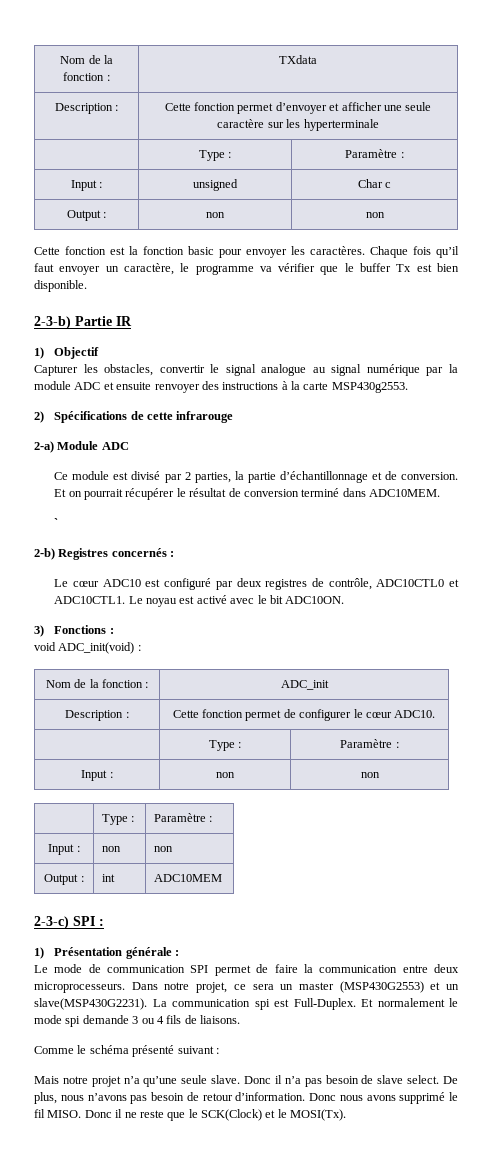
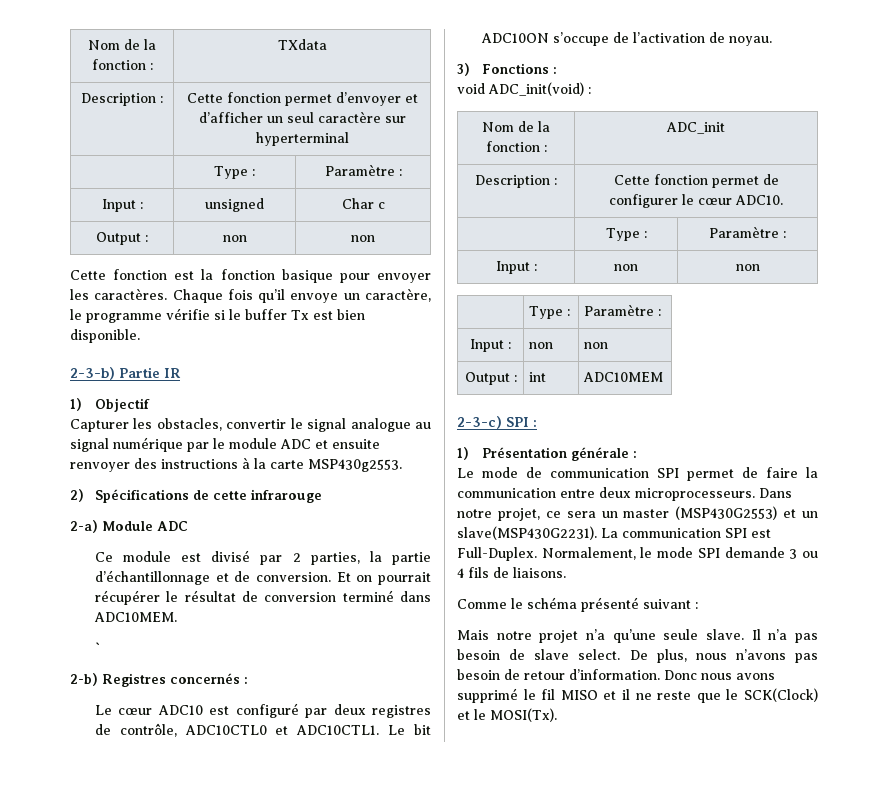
[341,102,432,111] [217,119,379,131] afficher une seule caractère sur les hyperterminale -> [198,111,406,123] [255,132,349,146] d’afficher un seul caractère sur hyperterminal
[188,246,214,255] basic -> [281,269,333,283] basique
[34,263,101,275] faut envoyer -> [290,293,339,303] envoye
[259,263,339,275] va vérifier que -> [166,308,225,320] vérifie si
[449,364,459,373] la -> [213,438,225,449] le
[146,595,345,607] noyau est activé avec le bit ADC10ON. -> [414,724,432,735] [480,32,772,46] bit ADC10ON s’occupe de l’activation de noyau.
[254,999,270,1010] spi -> [725,528,747,538] SPI
[361,998,445,1007] Et normalement -> [541,547,636,560] Normalement,
[65,1016,81,1027] spi -> [697,548,720,558] SPI
[244,1075,282,1084] Donc il -> [751,629,761,640] Il
[47,1110,112,1118] MISO. Donc -> [560,690,617,700] MISO et

